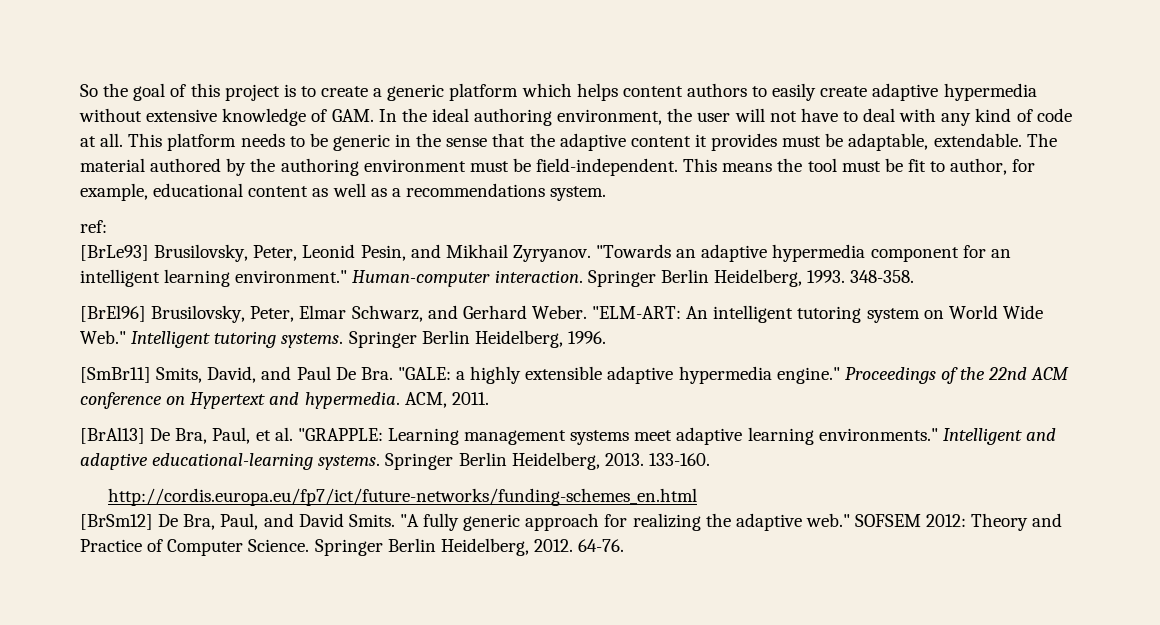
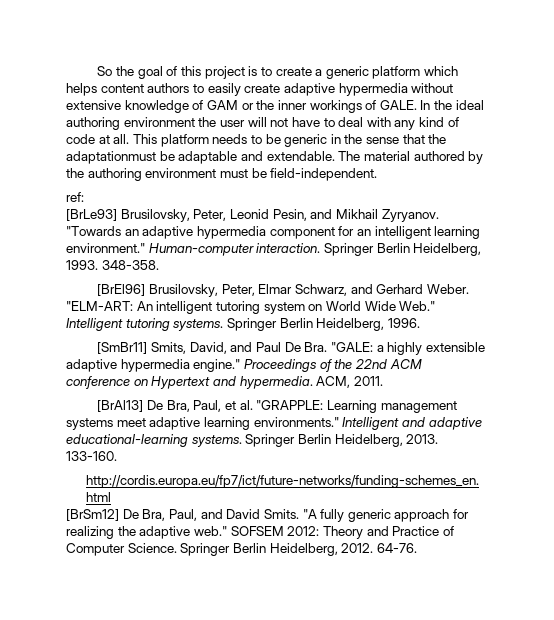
[331,109,374,122] GAM. -> [206,100,417,113] GAM or the inner workings of GALE.
[557,109,663,125] environment, -> [123,117,195,127] environment
[559,133,929,151] adaptive content it provides must be adaptable, -> [66,151,263,164] adaptationmust be adaptable and
[683,158,1036,175] [80,183,607,201] This means the tool must be fit to author, for example, educational content as well as a recommendations system. -> (378, 174) none

